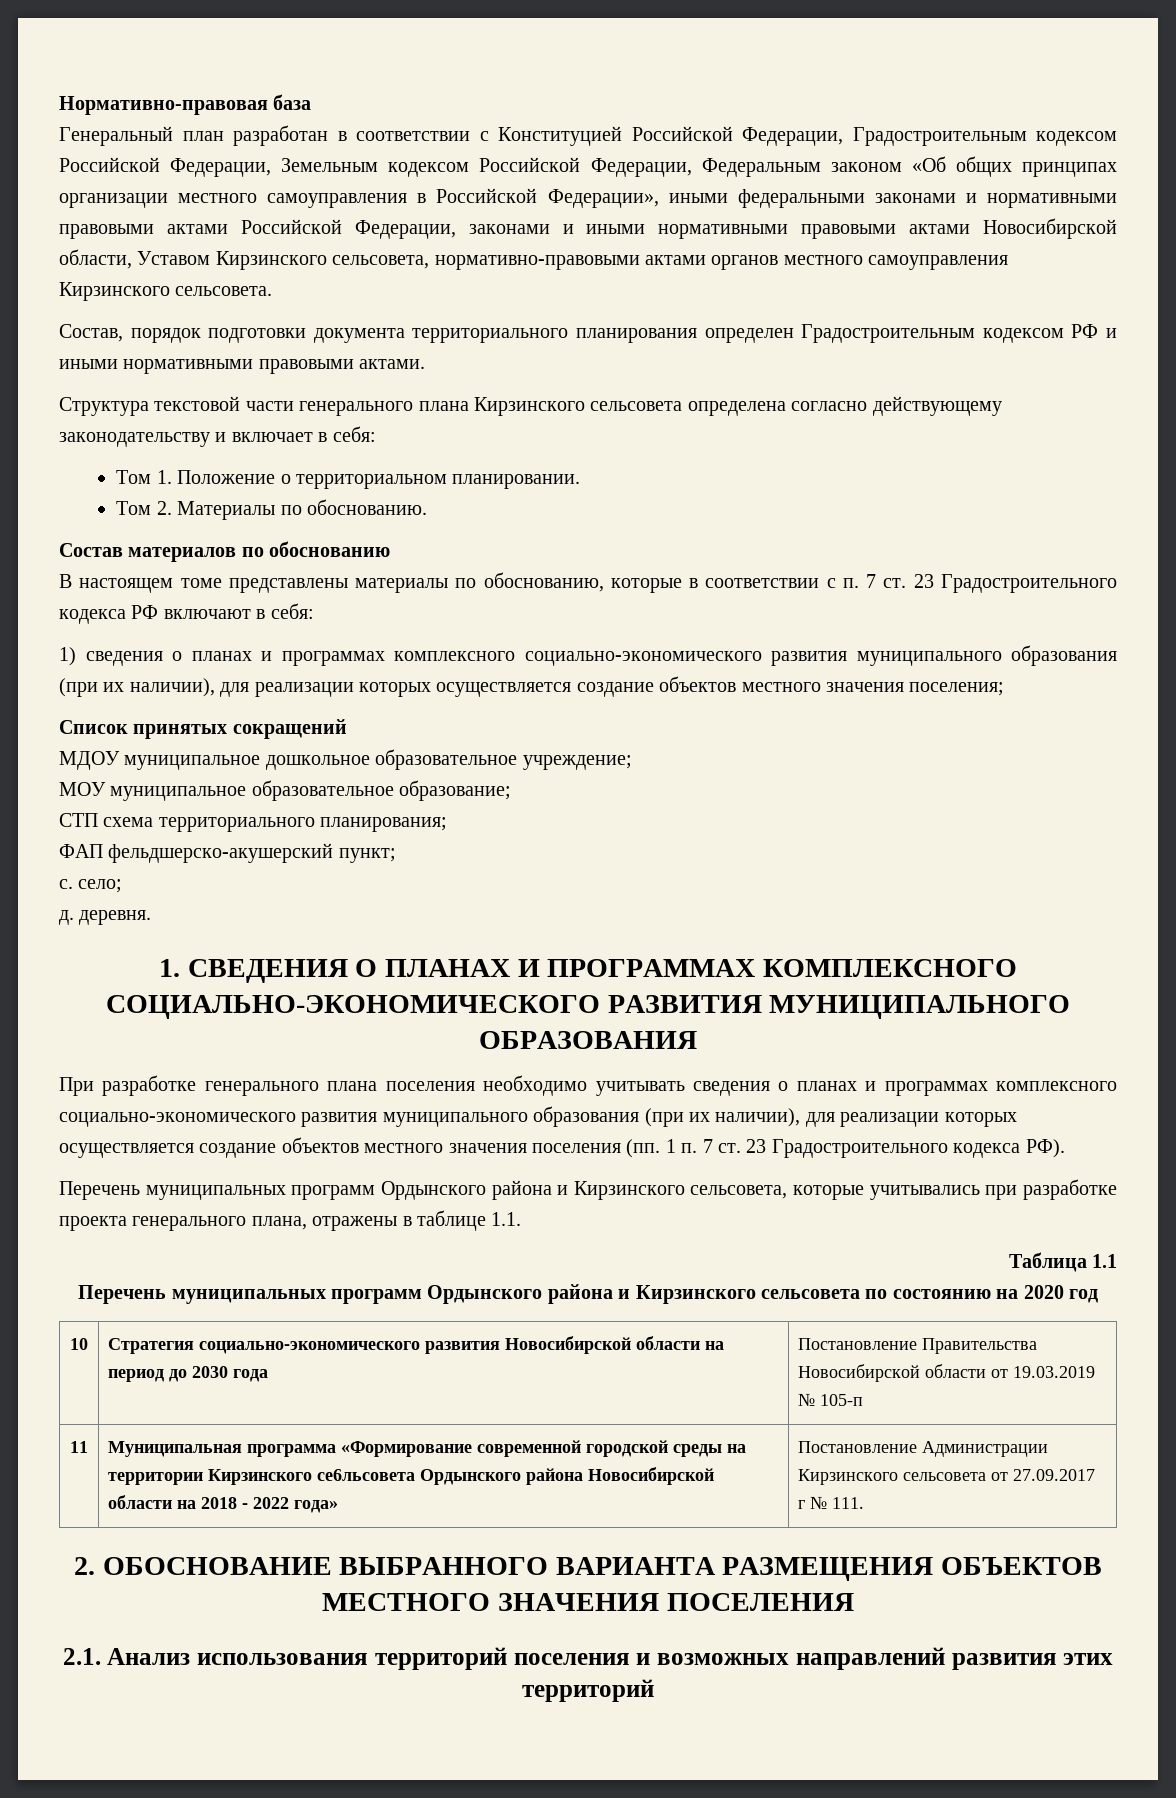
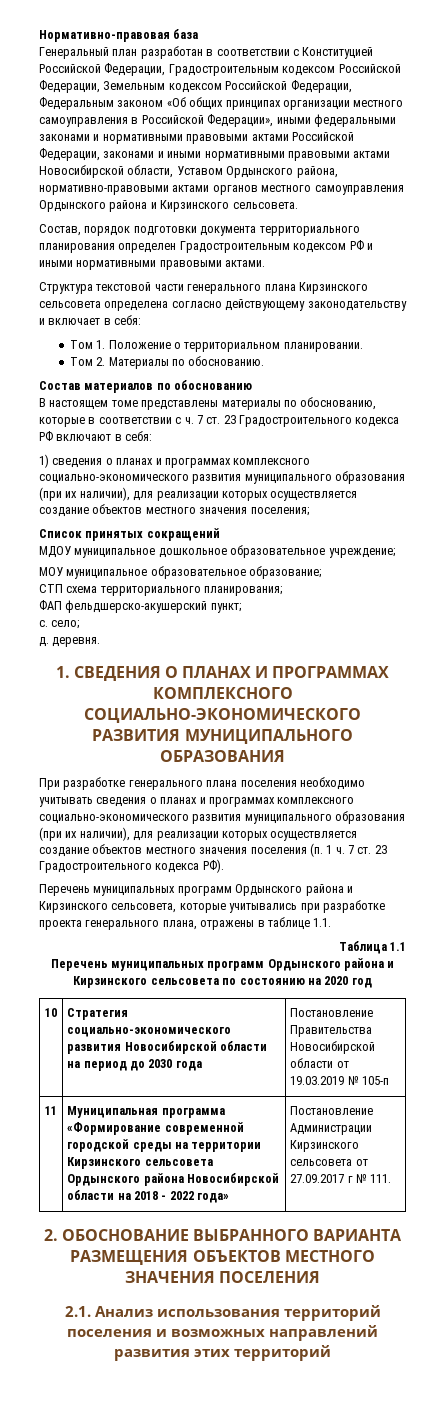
[215,251,430,270] Кирзинского сельсовета, -> [226,166,338,178] Ордынского района,
(1009, 262) none -> [39,200,157,212] Ордынского района и
[842,578,859,588] п. -> [184,417,194,424] ч.
[626,1139,698,1158] (пп. 1 п. -> [309,843,345,857] (п. 1 ч.
[317,1469,416,1481] се6льсовета -> [144,1159,213,1166] сельсовета

